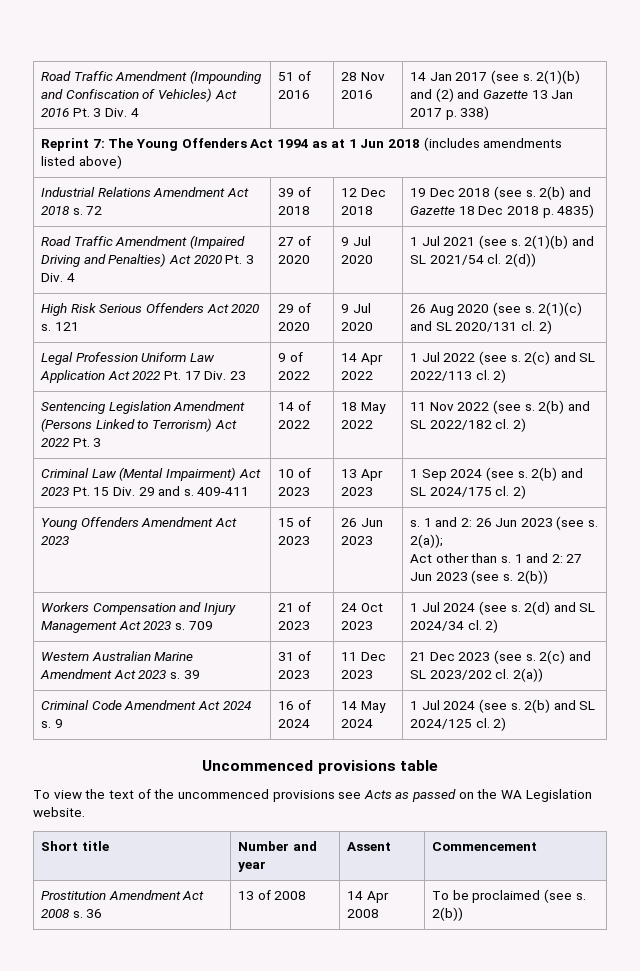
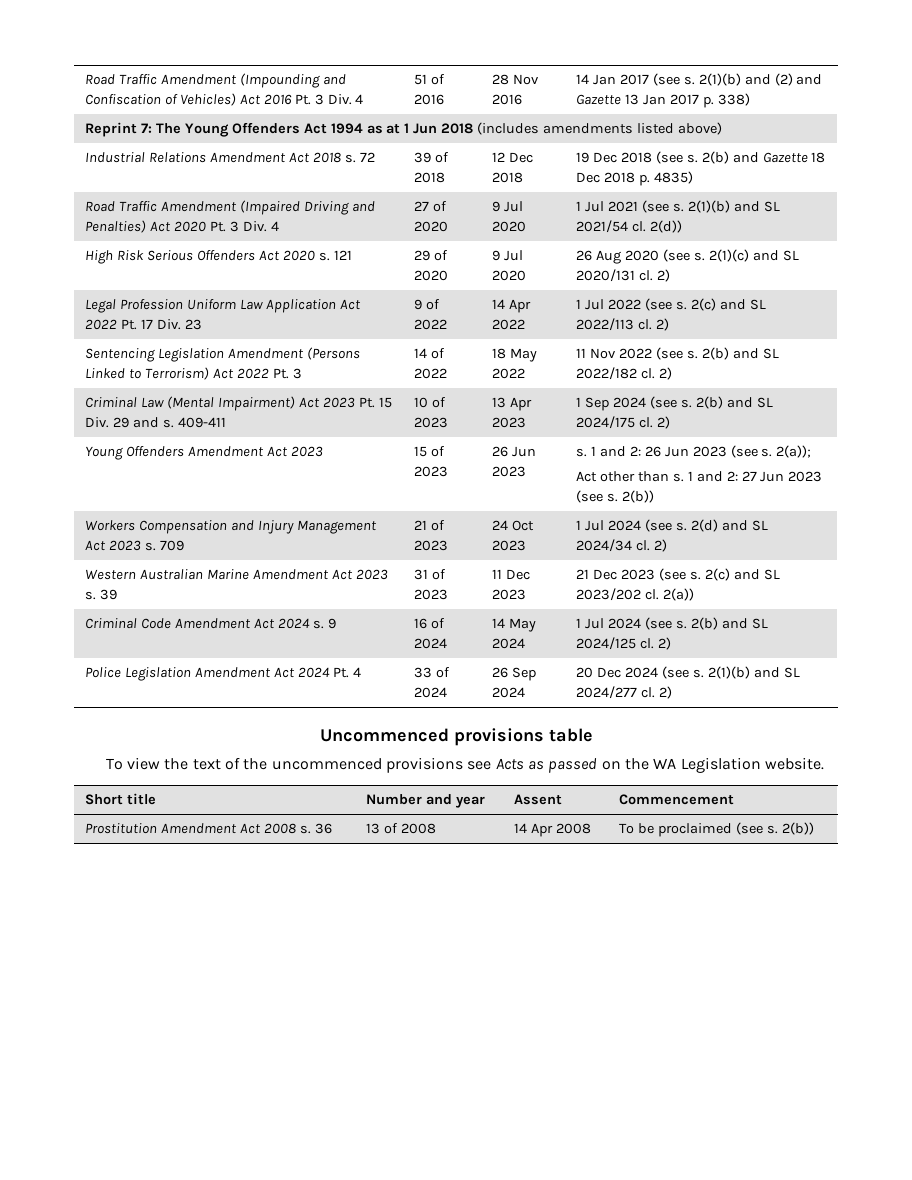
(507, 724) none -> [85,667,361,681] [414,667,451,678] [414,687,448,698] [492,667,537,681] [492,687,526,698] [576,666,800,679] [576,686,672,699] // Police Legislation Amendment Act 2024 Pt. 4 | 33 of 2024 | 26 Sep 2024 | 20 Dec 2024 (see s. 2(1)(b) and SL 2024/277 cl. 2)

